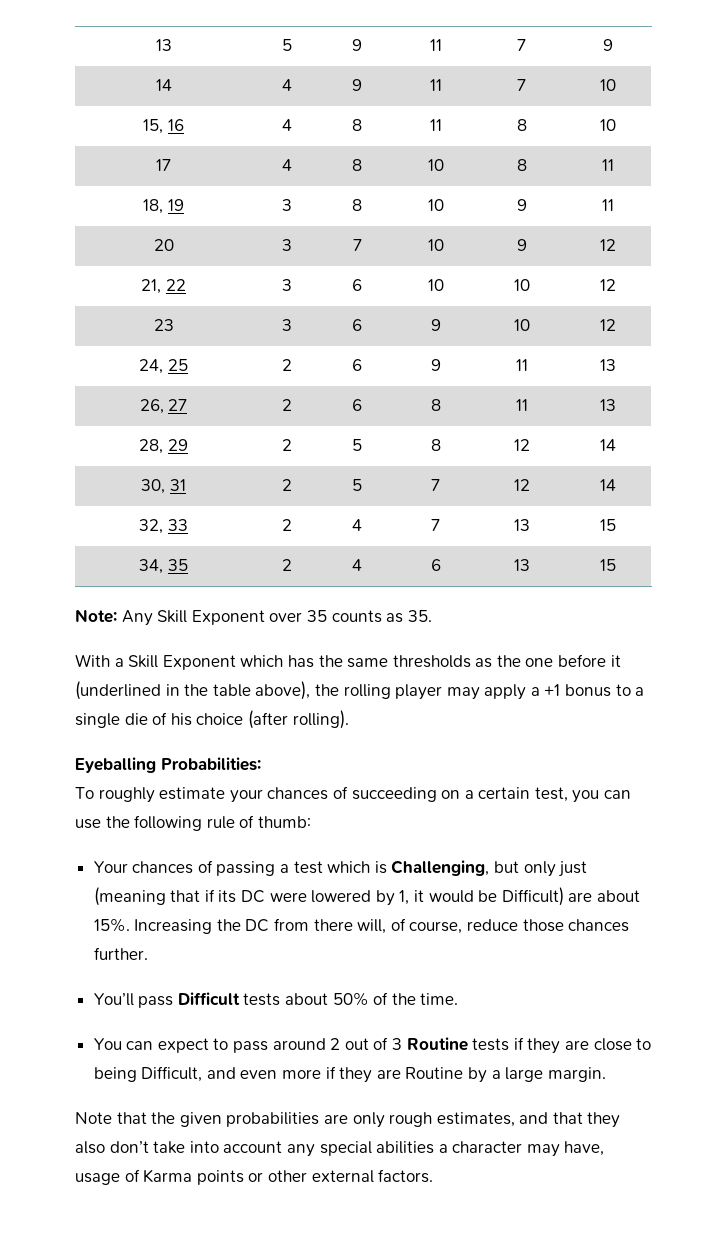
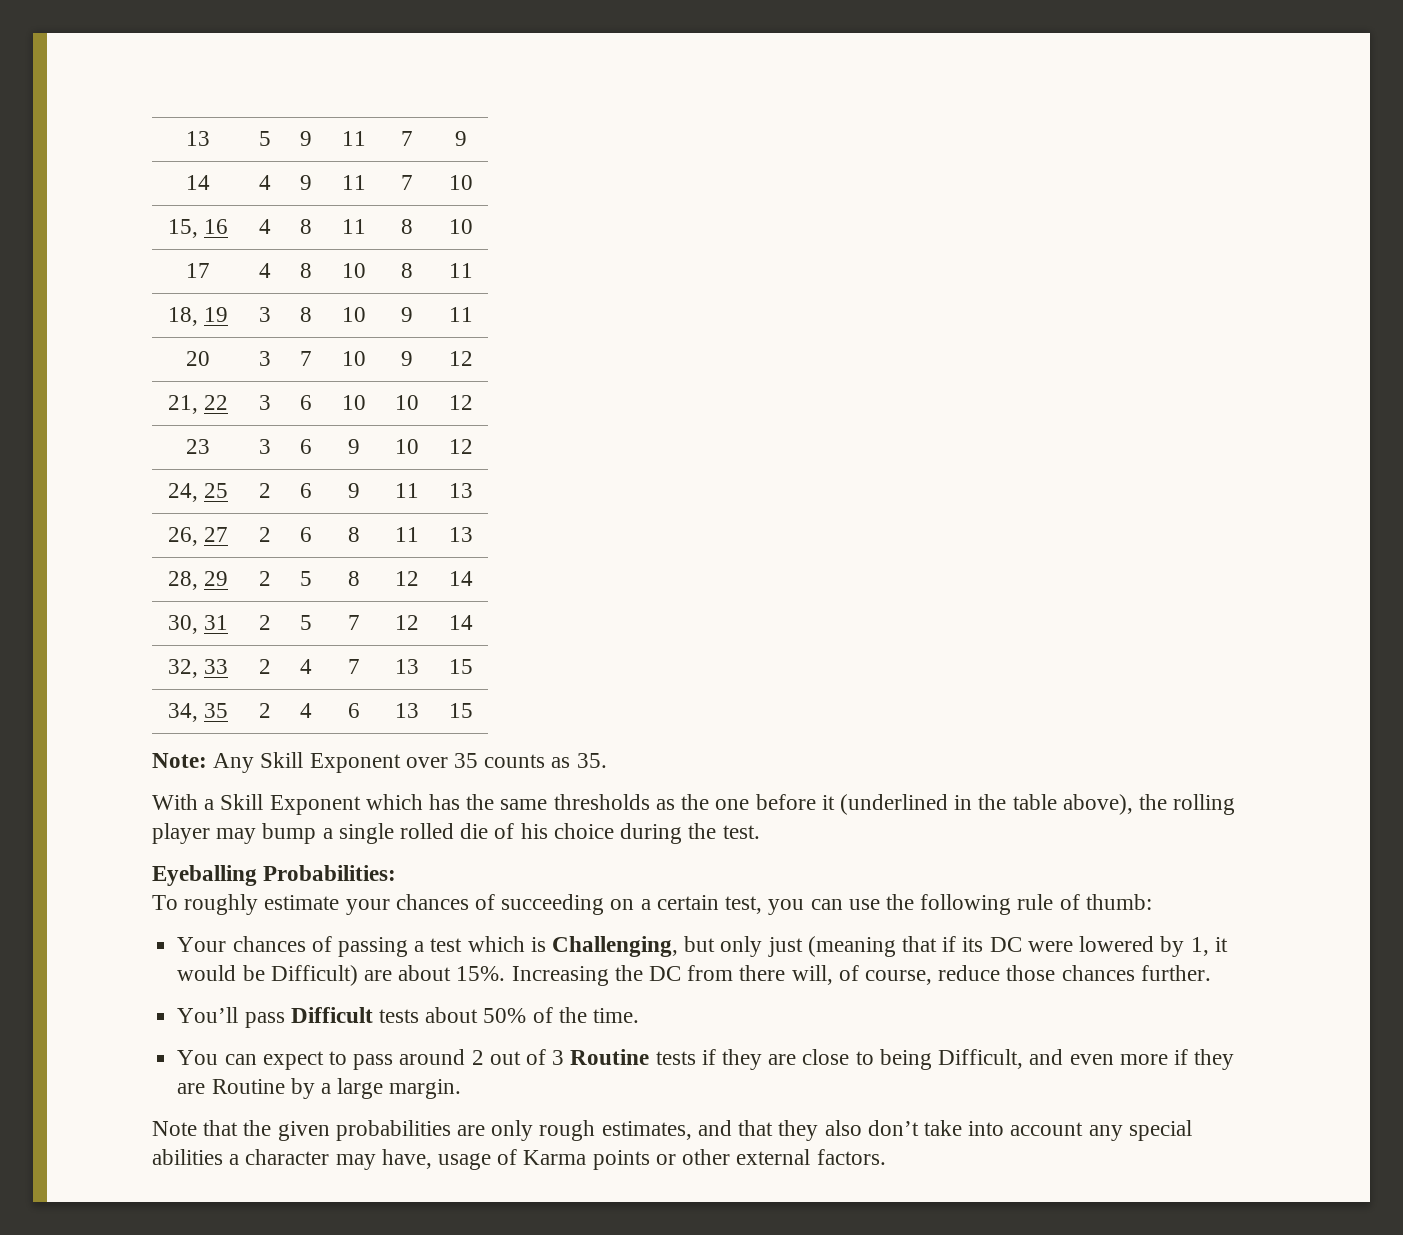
[484,684,631,700] apply a +1 bonus to -> [262,823,317,844] bump
(120, 720) none -> [400,823,455,839] rolled
[247,710,349,729] (after rolling). -> [620,823,760,844] during the test.

